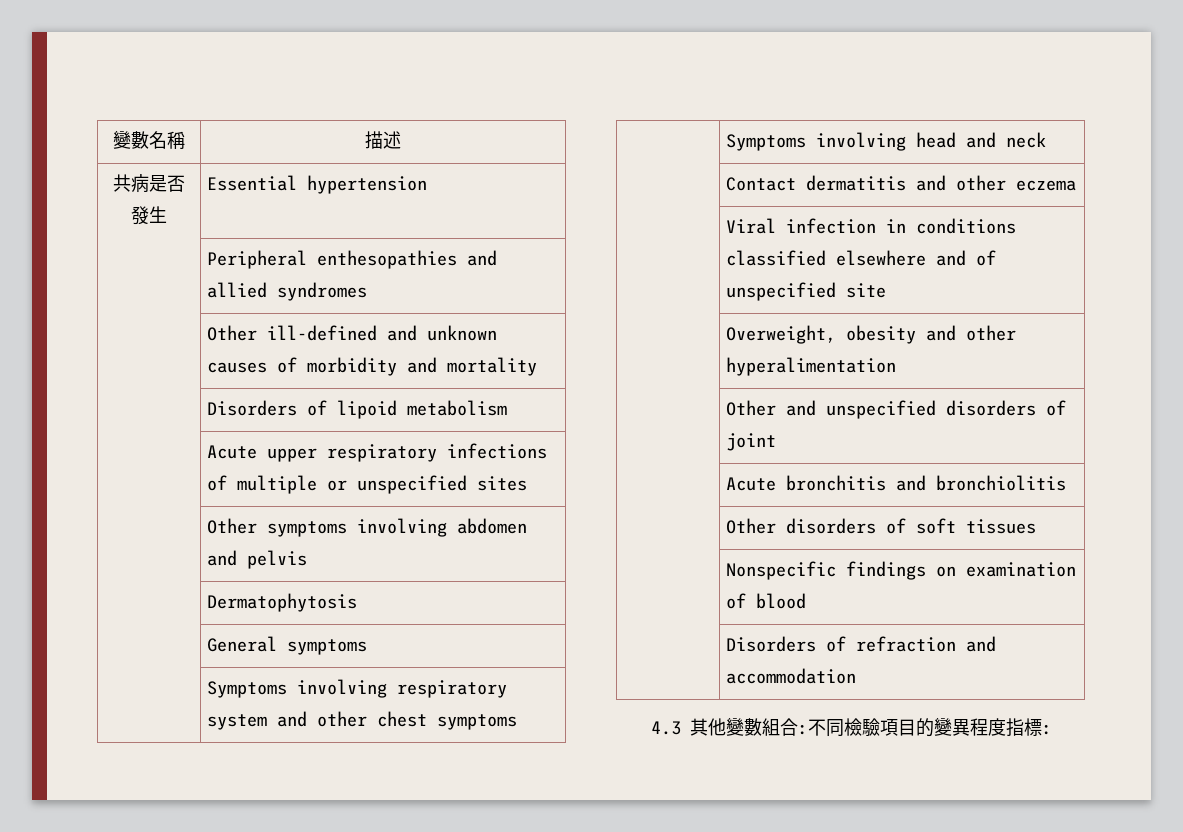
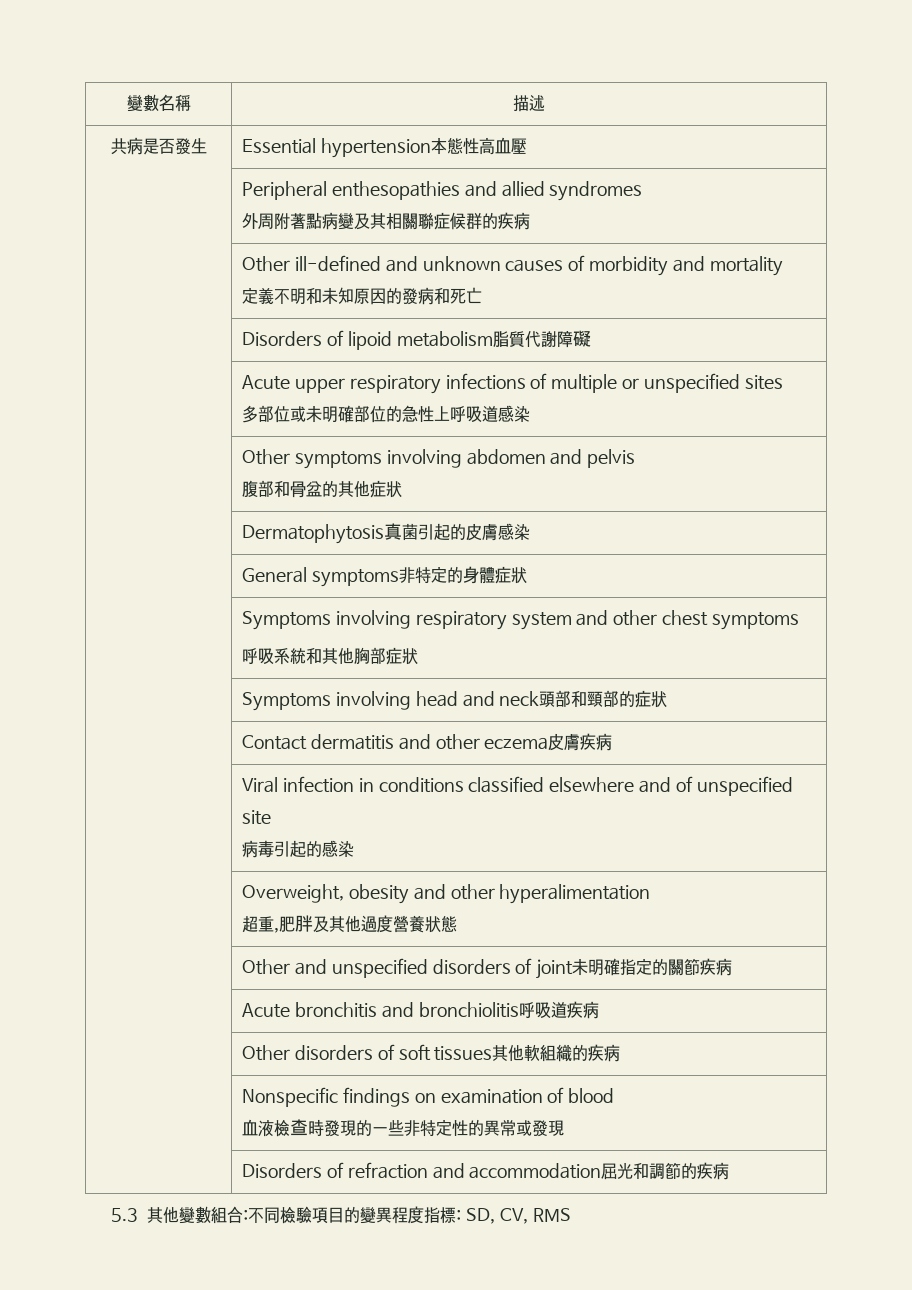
(428, 184) none -> [430,137,527,155] 本態性高血壓
(368, 291) none -> [241,212,530,230] // 外周附著點病變及其相關聯症候群的疾病
(538, 366) none -> [241,287,482,305] // 定義不明和未知原因的發病和死亡
(508, 408) none -> [492,330,591,348] 脂質代謝障礙
(528, 483) none -> [241,405,530,423] // 多部位或未明確部位的急性上呼吸道感染
[207,593,358,612] [207,636,368,655] // | Dermatophytosis // | General symptoms -> [241,480,402,498] [241,523,530,544] [241,566,527,587] // 腹部和骨盆的其他症狀 // | Dermatophytosis真菌引起的皮膚感染 // | General symptoms非特定的身體症狀
(518, 722) none -> [241,647,418,665] // 呼吸系統和其他胸部症狀
(1047, 140) none -> [539,690,668,708] 頭部和頸部的症狀
(1077, 185) none -> [548,733,613,751] 皮膚疾病
(887, 290) none -> [241,840,354,858] // 病毒引起的感染
(897, 366) none -> [241,915,457,933] // 超重,肥胖及其他過度營養狀態
(777, 442) none -> [572,958,733,976] 未明確指定的關節疾病
(1067, 483) none -> [518,1001,599,1019] 呼吸道疾病
(1037, 526) none -> [492,1044,621,1062] 其他軟組織的疾病
(807, 601) none -> [241,1119,564,1137] // 血液檢查時發現的一些非特定性的異常或發現
[651,721,682,735] // 4.3 -> [601,1162,730,1180] [111,1208,139,1222] 屈光和調節的疾病 // 5.3
(1053, 729) none -> [466,1208,571,1224] SD, CV, RMS

